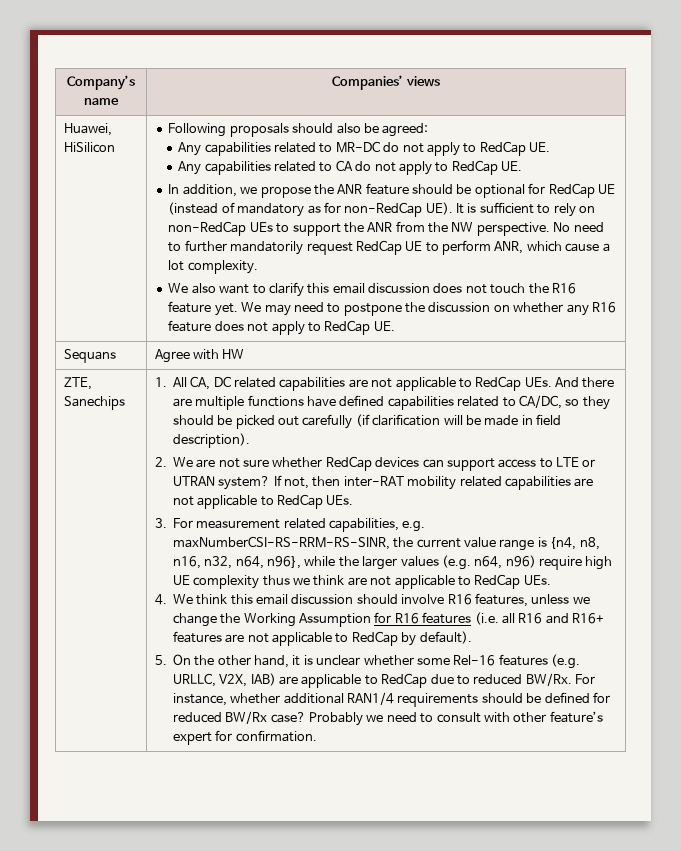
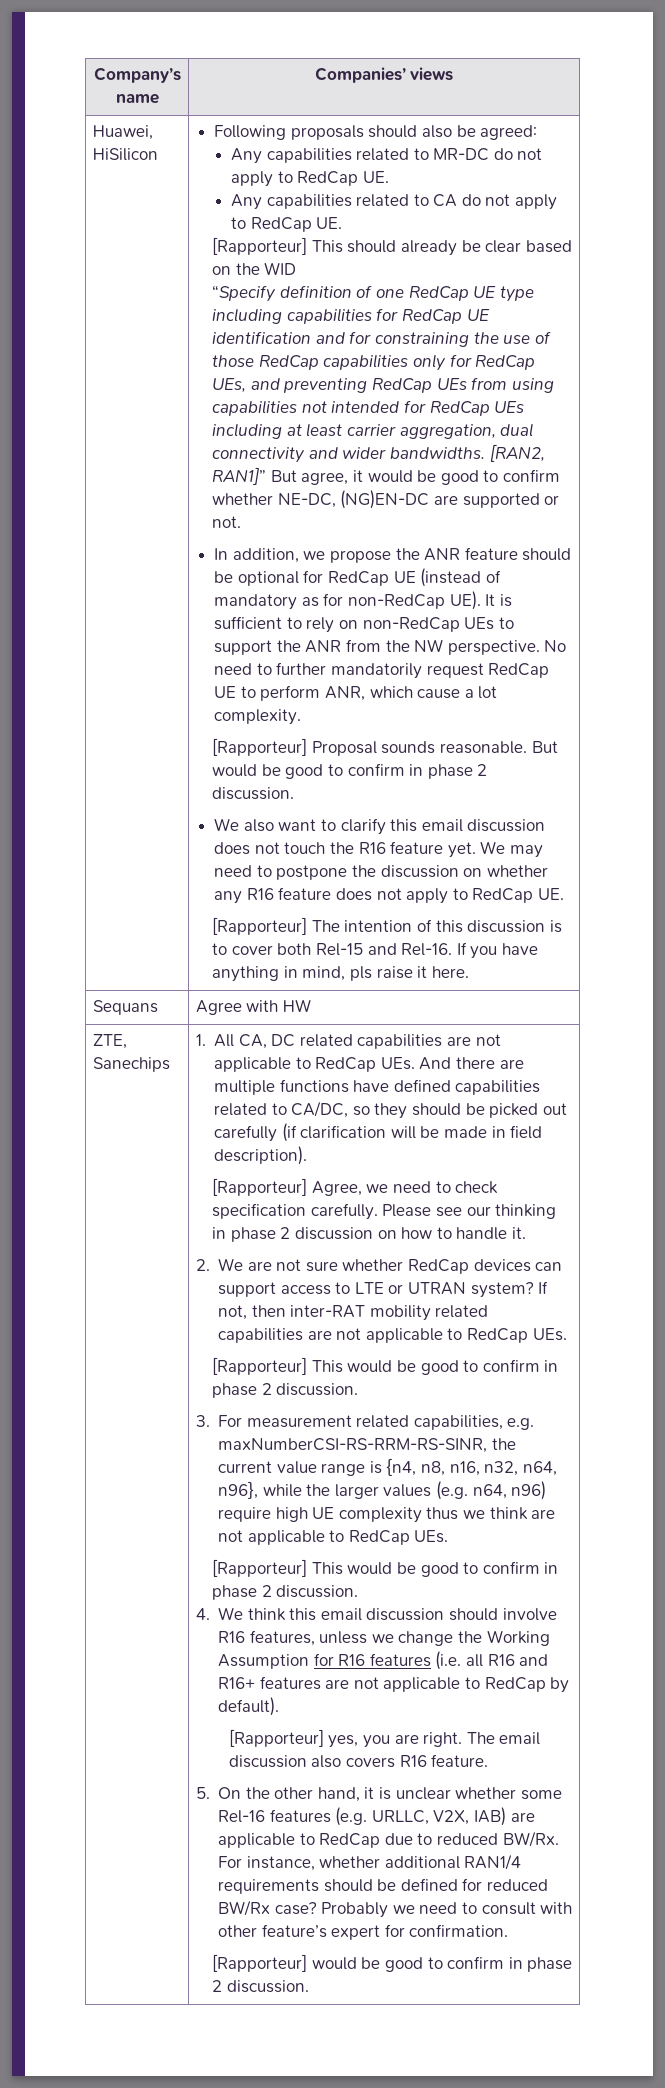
(523, 166) none -> [212,237,572,256] [212,262,297,275] [212,285,534,302] [212,308,490,324] [212,331,551,347] [212,354,536,371] [212,377,554,393] [212,400,525,416] [212,423,534,439] [212,444,545,463] [212,467,560,485] [212,490,560,509] [212,516,242,528] // [Rapporteur] This should already be clear based on the WID // “Specify definition of one RedCap UE type including capabilities for RedCap UE identification and for constraining the use of those RedCap capabilities only for RedCap UEs, and preventing RedCap UEs from using capabilities not intended for RedCap UEs including at least carrier aggregation, dual connectivity and wider bandwidths. [RAN2, RAN1]” But agree, it would be good to confirm whether NE-DC, (NG)EN-DC are supported or not.
(258, 267) none -> [212,738,558,756] [212,763,488,779] [212,787,295,800] // [Rapporteur] Proposal sounds reasonable. But would be good to confirm in phase 2 discussion.
(395, 326) none -> [212,917,562,935] [212,942,538,959] [212,966,469,982] // [Rapporteur] The intention of this discussion is to cover both Rel-15 and Rel-16. If you have anything in mind, pls raise it here.
(250, 440) none -> [212,1178,499,1196] [212,1203,557,1220] [212,1227,526,1242] // [Rapporteur] Agree, we need to check specification carefully. Please see our thinking in phase 2 discussion on how to handle it.
(354, 500) none -> [212,1357,559,1375] [212,1383,359,1398] // [Rapporteur] This would be good to confirm in phase 2 discussion.
(551, 580) none -> [212,1559,559,1577] [212,1585,359,1600] // [Rapporteur] This would be good to confirm in phase 2 discussion.
(472, 637) none -> [228,1729,541,1748] [228,1754,489,1768] // [Rapporteur] yes, you are right. The email discussion also covers R16 feature.
(317, 736) none -> [212,1954,573,1972] [212,1980,309,1993] // [Rapporteur] would be good to confirm in phase 2 discussion.

